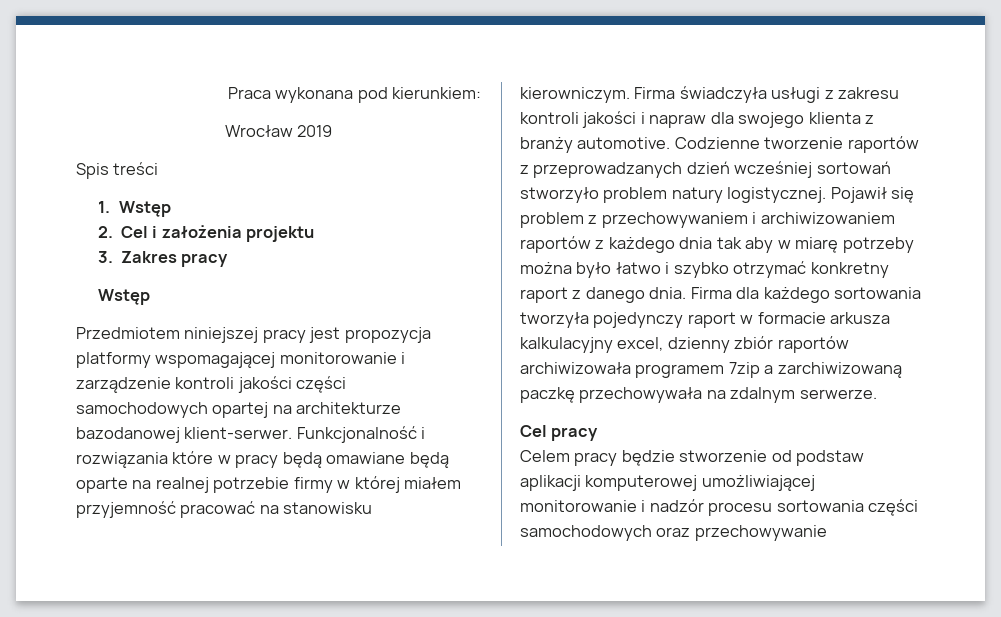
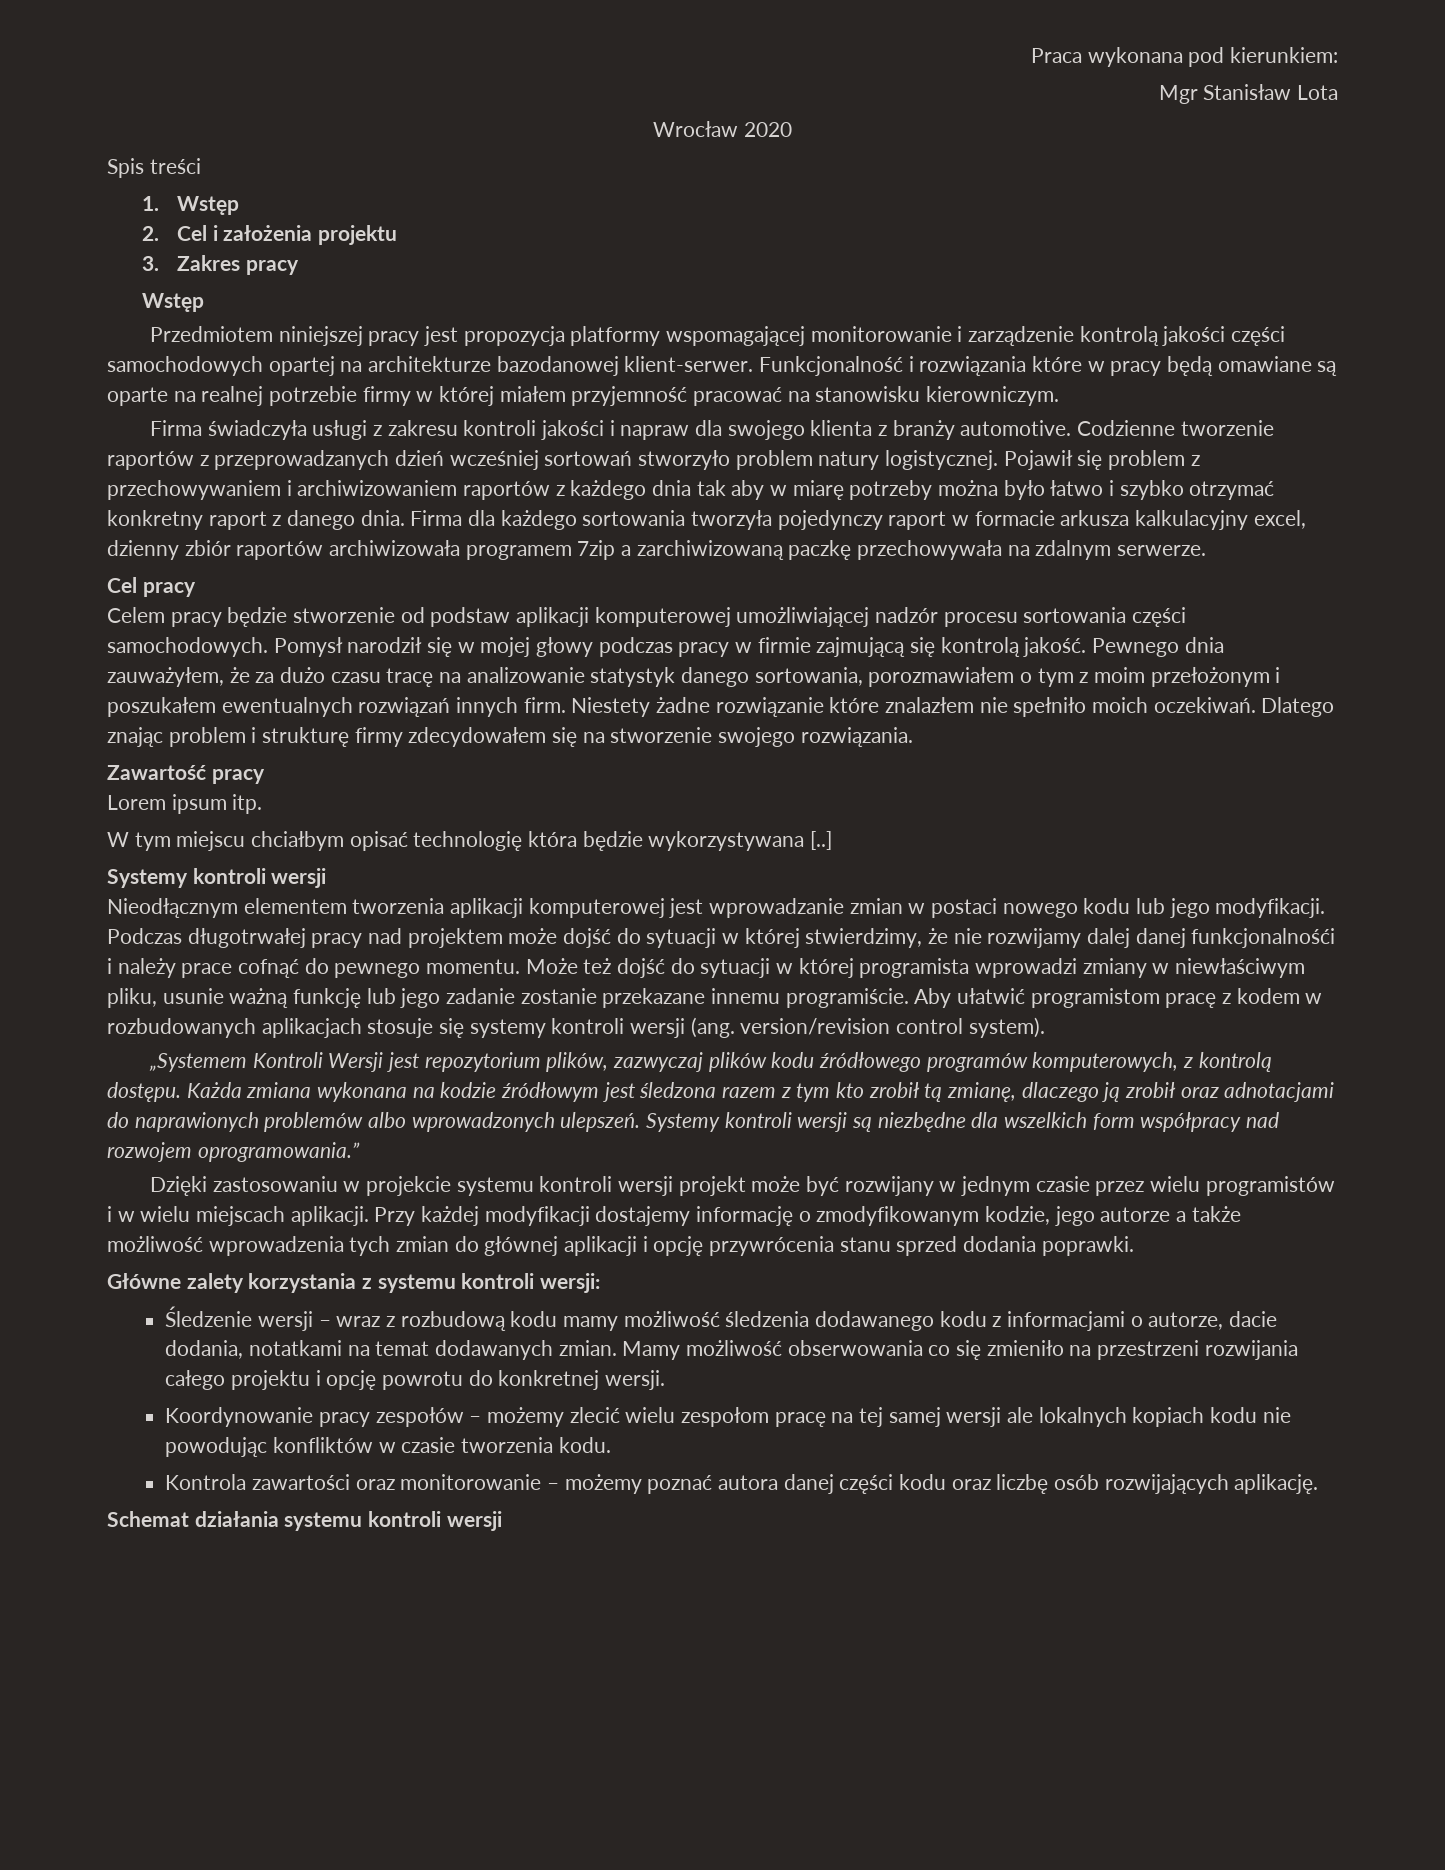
(481, 93) none -> [1158,84,1339,104] // Mgr Stanisław Lota
[297,125,333,137] 2019 -> [743,122,792,137] 2020
[175,377,235,389] kontroli -> [1079,326,1159,346] kontrolą
[409,452,449,468] będą -> [1317,361,1338,376] są
(630, 95) none -> (1060, 396) //
[520,500,646,512] monitorowanie i -> (870, 617) none
[520,525,827,541] samochodowych oraz przechowywanie -> [107,637,1224,657] [107,667,1281,687] [107,697,1335,717] [107,727,913,747] [107,765,265,784] [107,794,263,814] [107,831,833,851] [107,868,327,888] [107,898,1326,918] [107,928,1336,948] [107,958,1306,978] [107,988,1323,1008] [107,1017,1045,1038] [148,1052,1272,1072] [107,1082,1335,1102] [107,1112,1280,1132] [107,1142,360,1162] [149,1176,1335,1196] [107,1206,1241,1226] [107,1236,1134,1256] [107,1273,601,1293] [165,1306,1277,1331] [165,1340,1298,1360] [165,1370,665,1390] [165,1407,1291,1427] [165,1437,611,1457] [165,1474,1319,1494] [107,1511,502,1531] samochodowych. Pomysł narodził się w mojej głowy podczas pracy w firmie zajmującą się kontrolą jakość. Pewnego dnia zauważyłem, że za dużo czasu tracę na analizowanie statystyk danego sortowania, porozmawiałem o tym z moim przełożonym i poszukałem ewentualnych rozwiązań innych firm. Niestety żadne rozwiązanie które znalazłem nie spełniło moich oczekiwań. Dlatego znając problem i strukturę firmy zdecydowałem się na stworzenie swojego rozwiązania. // Zawartość pracy // Lorem ipsum itp. // W tym miejscu chciałbym opisać technologię która będzie wykorzystywana [..] // Systemy kontroli wersji // Nieodłącznym elementem tworzenia aplikacji komputerowej jest wprowadzanie zmian w postaci nowego kodu lub jego modyfikacji. Podczas długotrwałej pracy nad projektem może dojść do sytuacji w której stwierdzimy, że nie rozwijamy dalej danej funkcjonalnośći i należy prace cofnąć do pewnego momentu. Może też dojść do sytuacji w której programista wprowadzi zmiany w niewłaściwym pliku, usunie ważną funkcję lub jego zadanie zostanie przekazane innemu programiście. Aby ułatwić programistom pracę z kodem w rozbudowanych aplikacjach stosuje się systemy kontroli wersji (ang. version/revision control system). // „Systemem Kontroli Wersji jest repozytorium plików, zazwyczaj plików kodu źródłowego programów komputerowych, z kontrolą dostępu. Każda zmiana wykonana na kodzie źródłowym jest śledzona razem z tym kto zrobił tą zmianę, dlaczego ją zrobił oraz adnotacjami do naprawionych problemów albo wprowadzonych ulepszeń. Systemy kontroli wersji są niezbędne dla wszelkich form współpracy nad rozwojem oprogramowania.” // Dzięki zastosowaniu w projekcie systemu kontroli wersji projekt może być rozwijany w jednym czasie przez wielu programistów i w wielu miejscach aplikacji. Przy każdej modyfikacji dostajemy informację o zmodyfikowanym kodzie, jego autorze a także możliwość wprowadzenia tych zmian do głównej aplikacji i opcję przywrócenia stanu sprzed dodania poprawki. // Główne zalety korzystania z systemu kontroli wersji: // Śledzenie wersji – wraz z rozbudową kodu mamy możliwość śledzenia dodawanego kodu z informacjami o autorze, dacie dodania, notatkami na temat dodawanych zmian. Mamy możliwość obserwowania co się zmieniło na przestrzeni rozwijania całego projektu i opcję powrotu do konkretnej wersji. // Koordynowanie pracy zespołów – możemy zlecić wielu zespołom pracę na tej samej wersji ale lokalnych kopiach kodu nie powodując konfliktów w czasie tworzenia kodu. // Kontrola zawartości oraz monitorowanie – możemy poznać autora danej części kodu oraz liczbę osób rozwijających aplikację. // Schemat działania systemu kontroli wersji

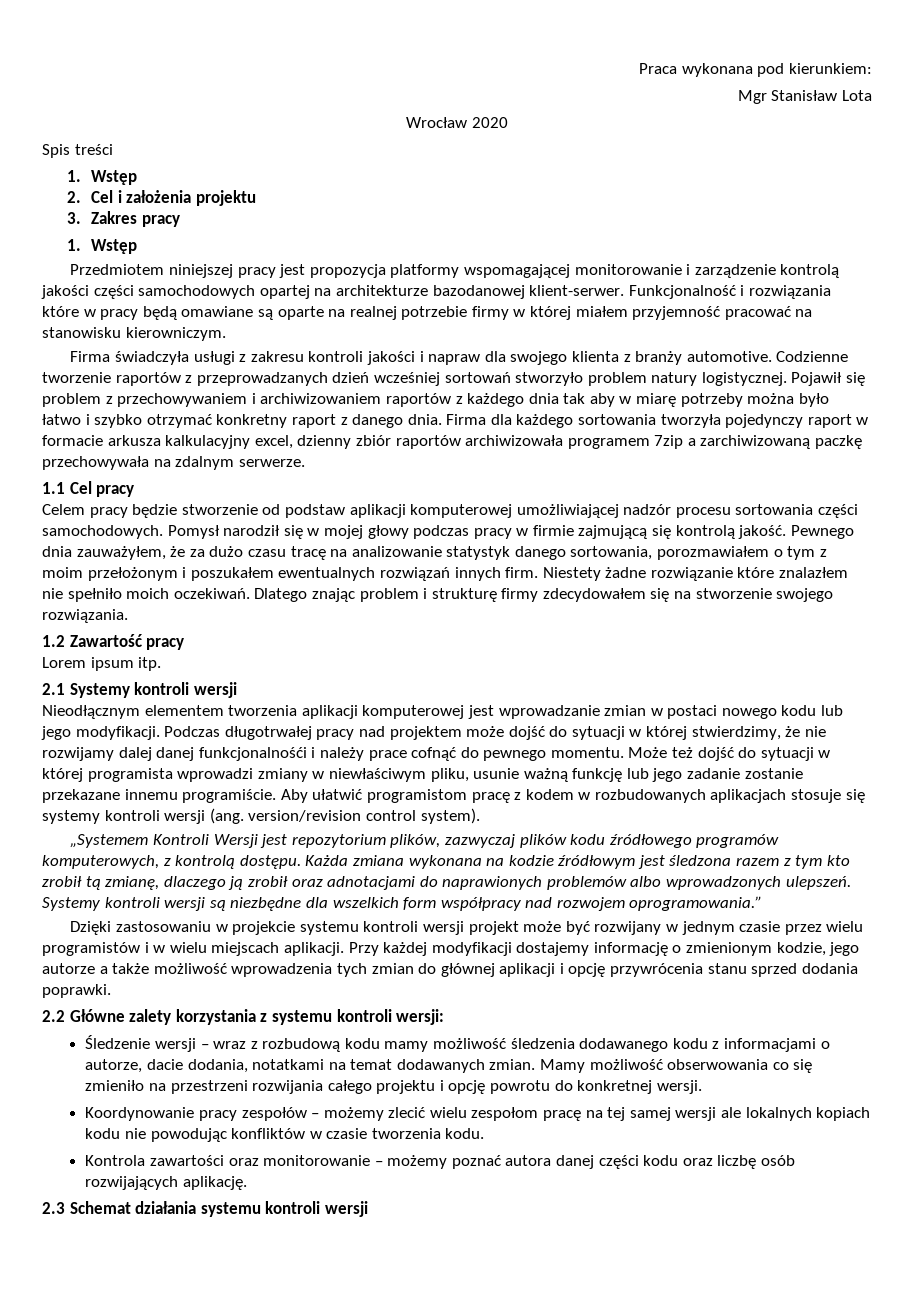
(299, 267) none -> [66,239,81,251] 1.
(1207, 550) none -> [42,482,65,494] 1.1
(913, 737) none -> [42,635,65,647] 1.2
[107,831,833,851] W tym miejscu chciałbym opisać technologię która będzie wykorzystywana [..] // -> [42,683,65,695] 2.1
[816,1206,980,1226] zmodyfikowanym -> [686,942,773,956] zmienionym
(1134, 1246) none -> [42,1010,65,1022] 2.2
(1319, 1484) none -> [42,1202,65,1214] 2.3

